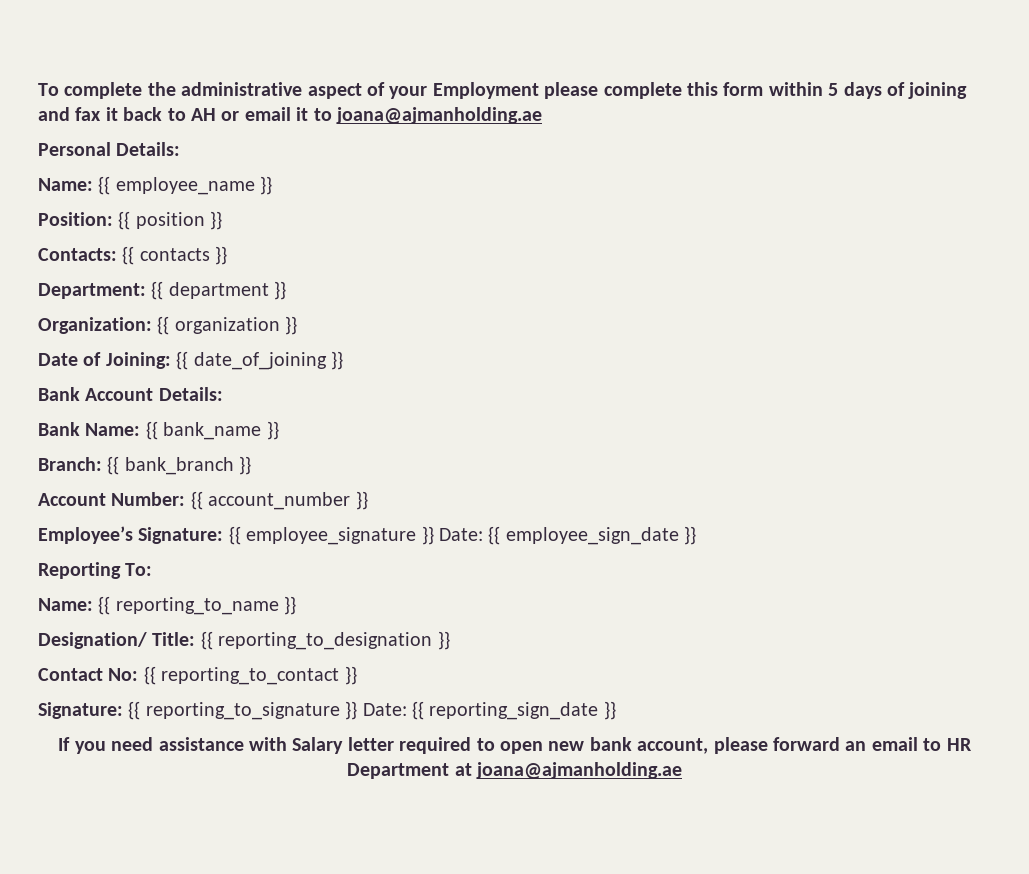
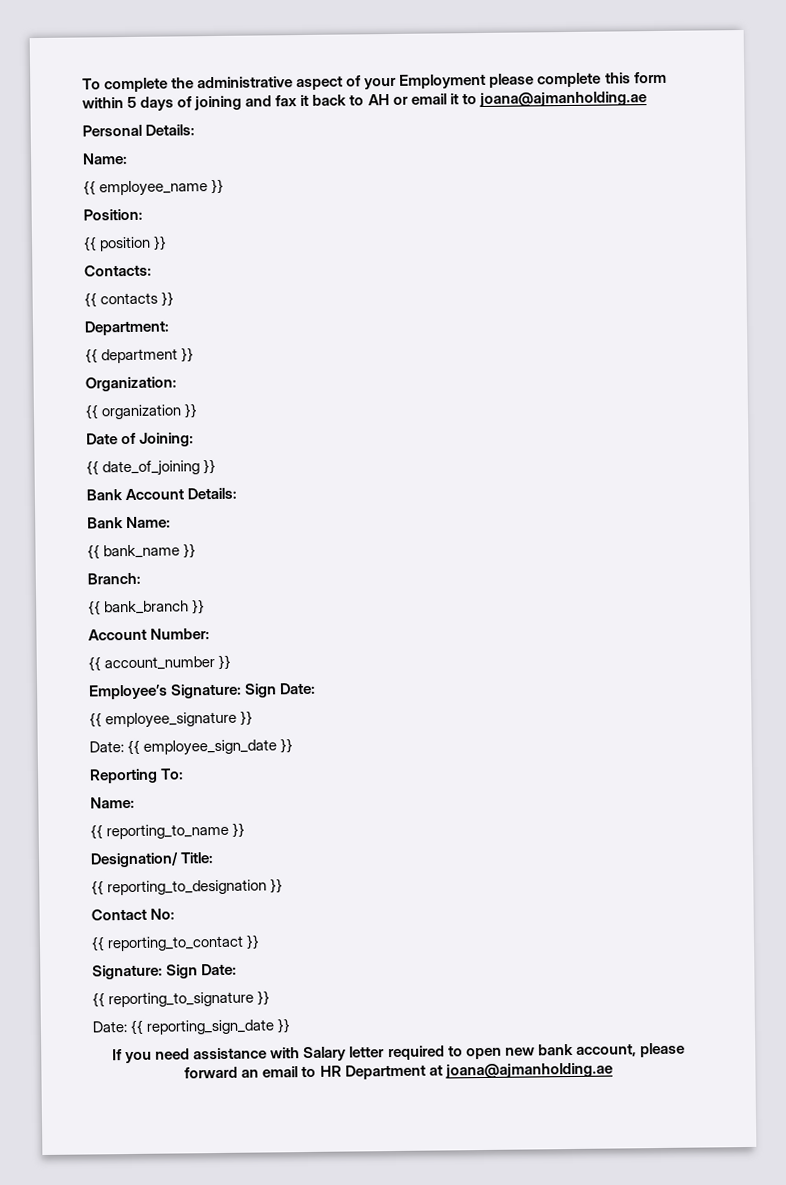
(93, 184) none -> (128, 158) //
(113, 219) none -> (143, 214) //
(117, 254) none -> (152, 270) //
(146, 291) none -> (170, 328) //
(152, 325) none -> (177, 384) //
(171, 360) none -> (195, 439) //
(141, 429) none -> (172, 522) //
(102, 464) none -> (141, 578) //
(186, 499) none -> (211, 634) //
(224, 535) none -> [245,682,317,698] Sign Date: //
(434, 535) none -> (254, 718) //
(93, 604) none -> (135, 802) //
(196, 639) none -> (215, 858) //
(139, 674) none -> (176, 914) //
(123, 710) none -> [166,963,238,979] Sign Date: //
(358, 710) none -> (271, 998) //

